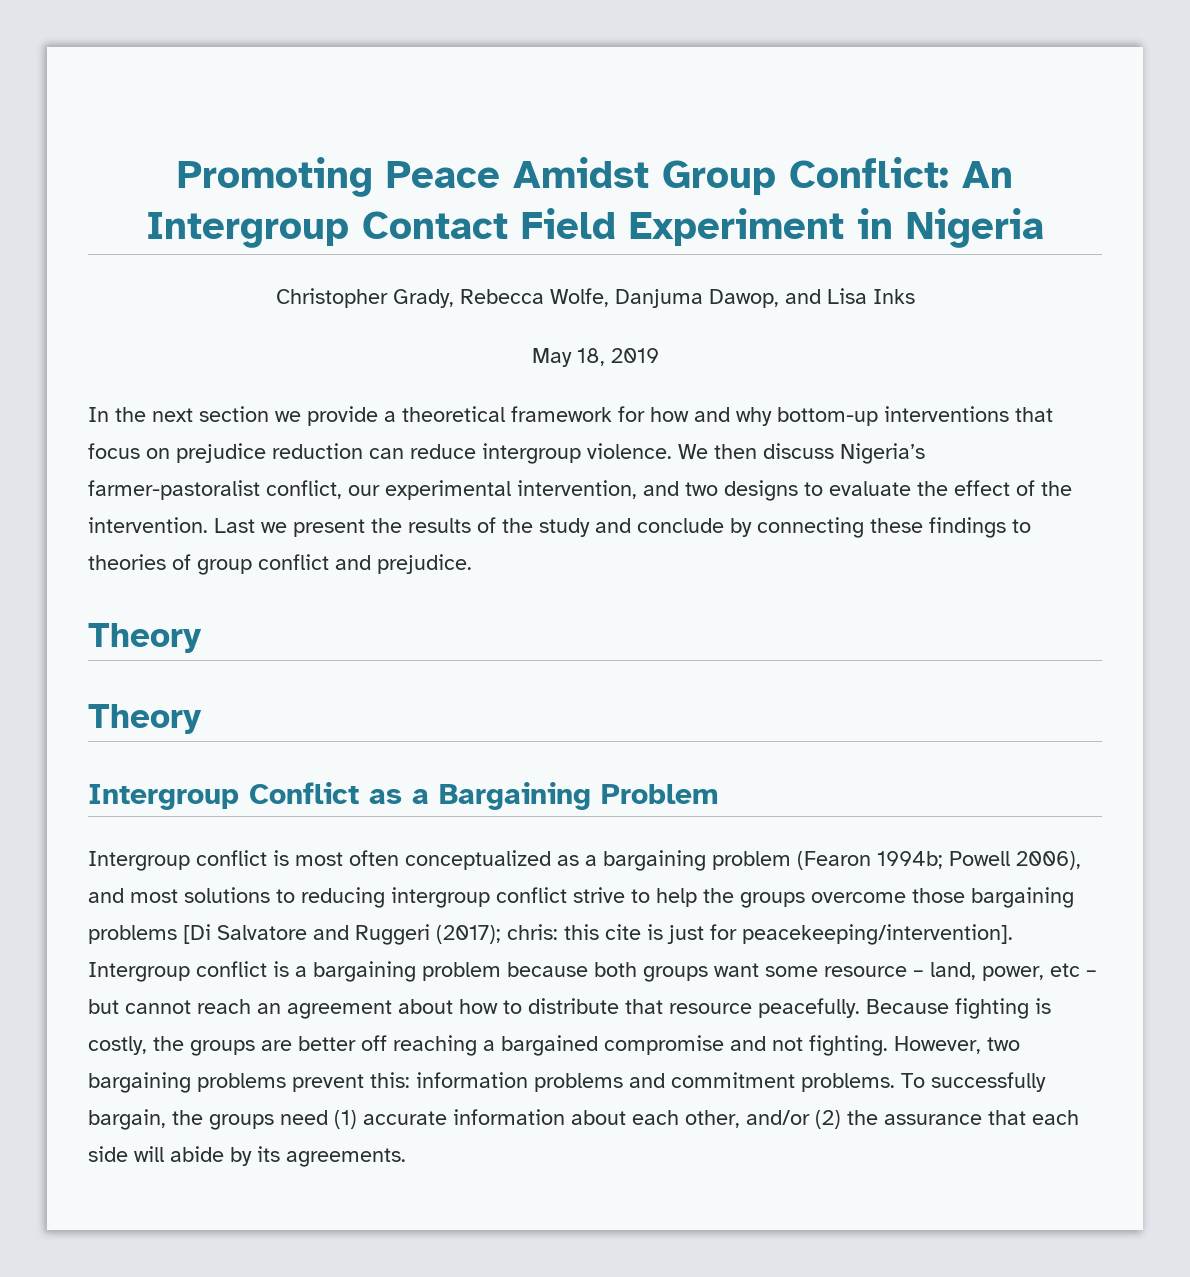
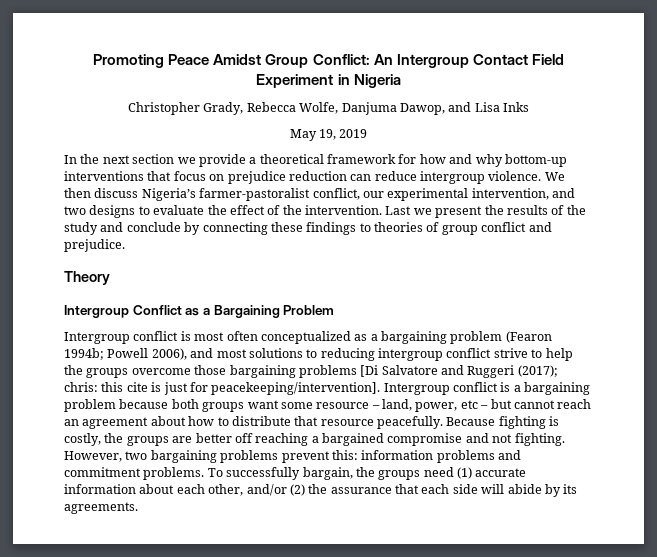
[576,348,605,366] 18, -> [319,129,336,140] 19,
[88,704,202,734] // Theory -> (110, 278) none

